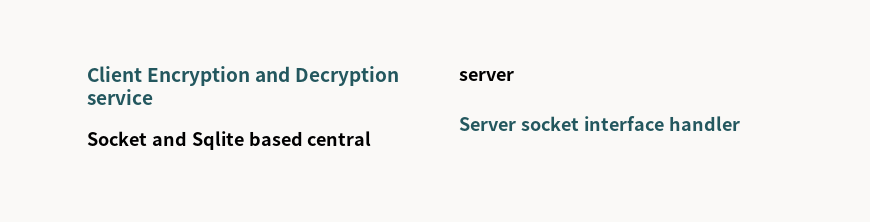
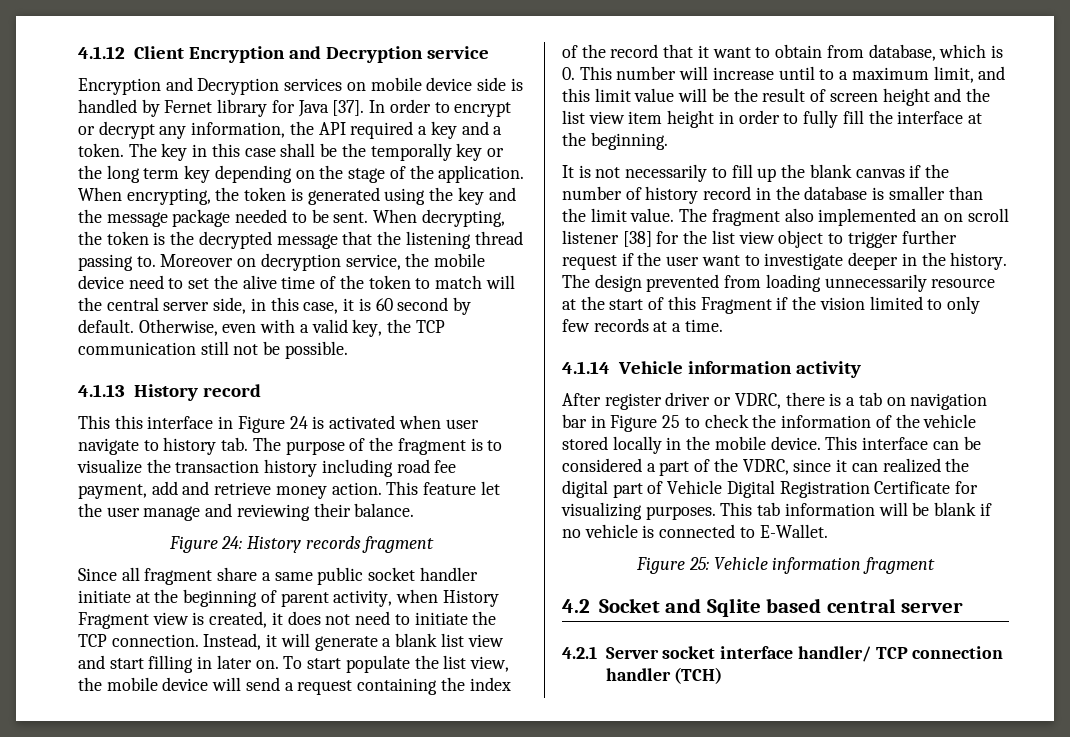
(87, 74) none -> [78,46,125,59] 4.1.12
(153, 97) none -> [78,77,523,95] [78,99,512,117] [78,121,503,139] [78,143,504,161] [78,165,525,183] [78,187,516,205] [78,209,505,227] [78,231,523,249] [78,253,486,271] [78,275,515,289] [78,297,471,315] [78,319,445,337] [78,341,348,359] [78,384,261,401] [78,415,479,433] [78,437,503,455] [77,459,457,477] [78,481,500,499] [78,503,415,521] [168,536,435,553] [78,567,478,585] [78,589,499,607] [78,611,497,629] [78,633,504,651] [78,655,509,673] [78,677,511,695] [562,44,1003,61] [562,66,1006,83] [562,88,990,106] [562,110,982,128] [562,132,668,150] [562,164,949,182] [562,186,983,204] [562,208,1009,226] [562,230,957,248] [562,252,1008,270] [562,274,996,292] [562,296,980,314] [562,318,723,332] [562,361,862,378] [562,392,988,410] [562,414,977,432] [562,436,981,454] [562,458,970,476] [562,480,979,498] [561,502,992,520] [562,524,828,538] [636,557,935,574] [562,599,590,613] Encryption and Decryption services on mobile device side is handled by Fernet library for Java [37]. In order to encrypt or decrypt any information, the API required a key and a token. The key in this case shall be the temporally key or the long term key depending on the stage of the application. When encrypting, the token is generated using the key and the message package needed to be sent. When decrypting, the token is the decrypted message that the listening thread passing to. Moreover on decryption service, the mobile device need to set the alive time of the token to match will the central server side, in this case, it is 60 second by default. Otherwise, even with a valid key, the TCP communication still not be possible. // 4.1.13 History record // This this interface in Figure 24 is activated when user navigate to history tab. The purpose of the fragment is to visualize the transaction history including road fee payment, add and retrieve money action. This feature let the user manage and reviewing their balance. // Figure 24: History records fragment // Since all fragment share a same public socket handler initiate at the beginning of parent activity, when History Fragment view is created, it does not need to initiate the TCP connection. Instead, it will generate a blank list view and start filling in later on. To start populate the list view, the mobile device will send a request containing the index of the record that it want to obtain from database, which is 0. This number will increase until to a maximum limit, and this limit value will be the result of screen height and the list view item height in order to fully fill the interface at the beginning. // It is not necessarily to fill up the blank canvas if the number of history record in the database is smaller than the limit value. The fragment also implemented an on scroll listener [38] for the list view object to trigger further request if the user want to investigate deeper in the history. The design prevented from loading unnecessarily resource at the start of this Fragment if the vision limited to only few records at a time. // 4.1.14 Vehicle information activity // After register driver or VDRC, there is a tab on navigation bar in Figure 25 to check the information of the vehicle stored locally in the mobile device. This interface can be considered a part of the VDRC, since it can realized the digital part of Vehicle Digital Registration Certificate for visualizing purposes. This tab information will be blank if no vehicle is connected to E-Wallet. // Figure 25: Vehicle information fragment // 4.2
(514, 76) none -> [562,646,597,659] 4.2.1
[668,116,740,131] handler -> [797,646,1004,662] [605,667,723,684] handler/ TCP connection handler (TCH)

